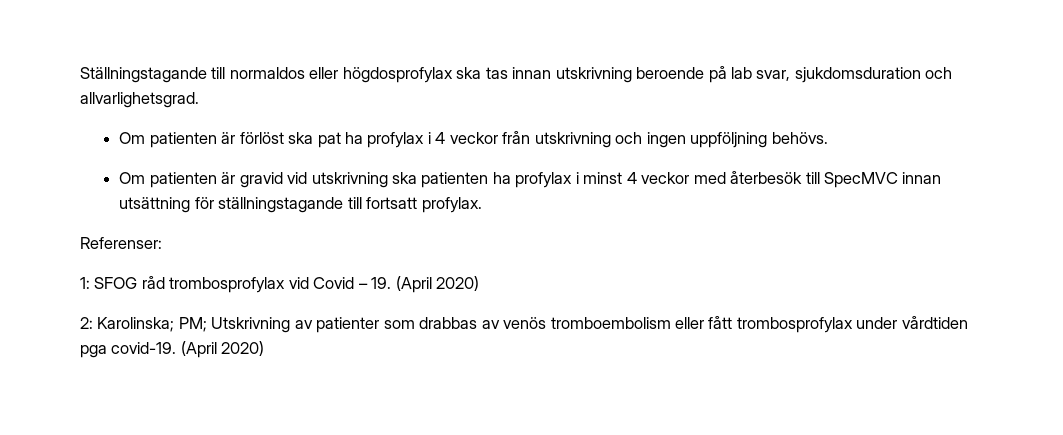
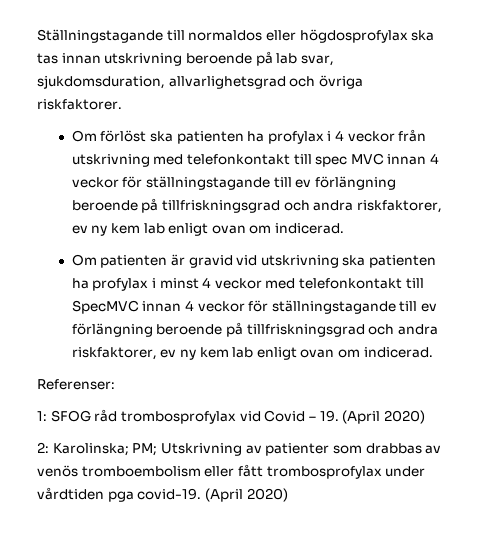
[794,67,953,83] [80,92,199,108] [119,132,236,148] sjukdomsduration och allvarlighetsgrad. // Om patienten är -> [37,75,363,89] [37,99,122,110] [71,130,97,142] sjukdomsduration, allvarlighetsgrad och övriga riskfaktorer. // Om
[317,132,341,148] pat -> [176,131,244,144] patienten
[615,132,828,148] och ingen uppföljning behövs. -> [153,153,440,167] [71,176,396,190] [71,198,442,213] [71,223,345,236] med telefonkontakt till spec MVC innan 4 veckor för ställningstagande till ev förlängning beroende på tillfriskningsgrad och andra riskfaktorer, ev ny kem lab enligt ovan om indicerad.
[730,171,803,184] återbesök -> [299,278,403,289] telefonkontakt
[119,197,482,213] utsättning för ställningstagande till fortsatt profylax. -> [184,300,438,314] [71,322,438,337] [71,347,433,360] 4 veckor för ställningstagande till ev förlängning beroende på tillfriskningsgrad och andra riskfaktorer, ev ny kem lab enligt ovan om indicerad.

